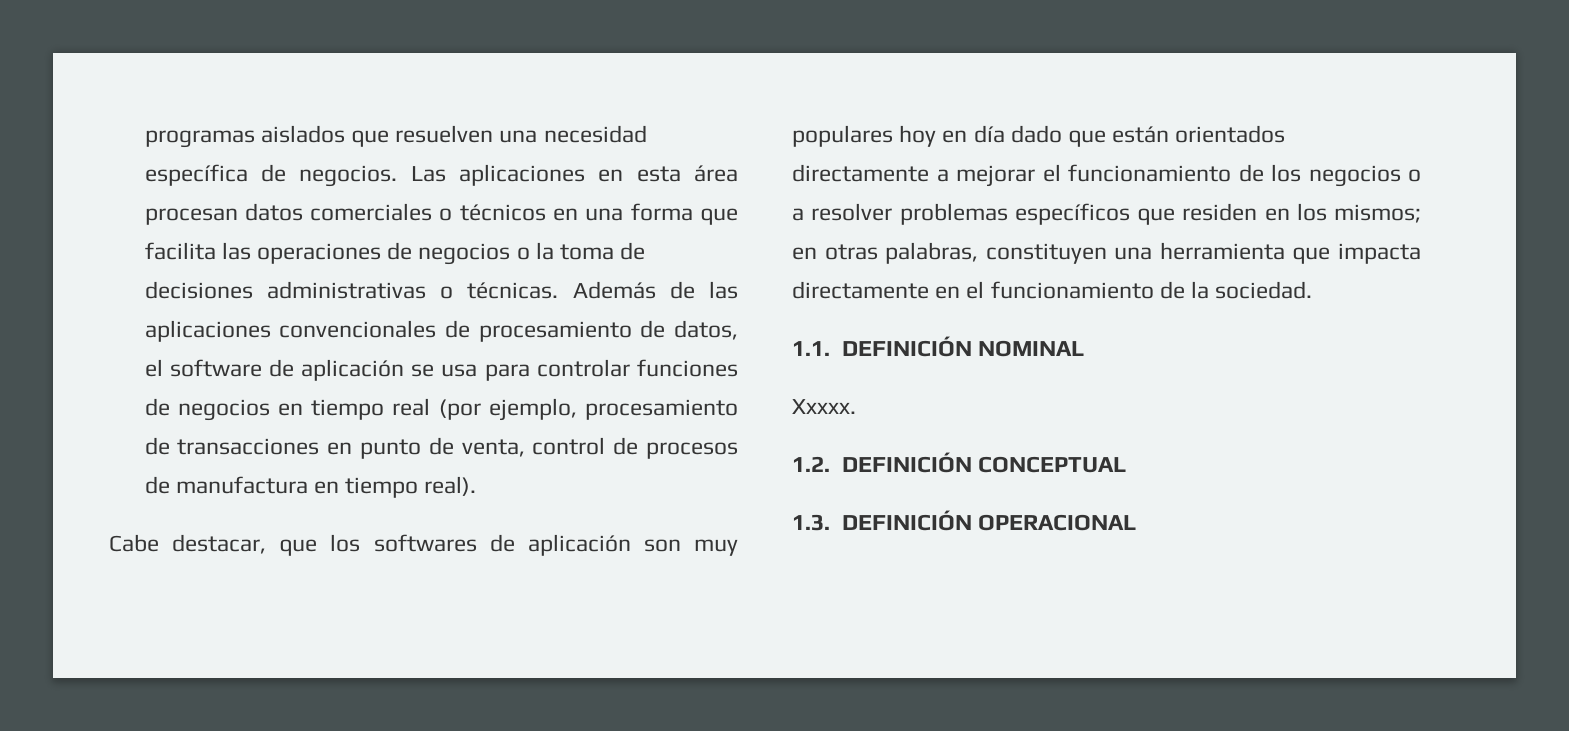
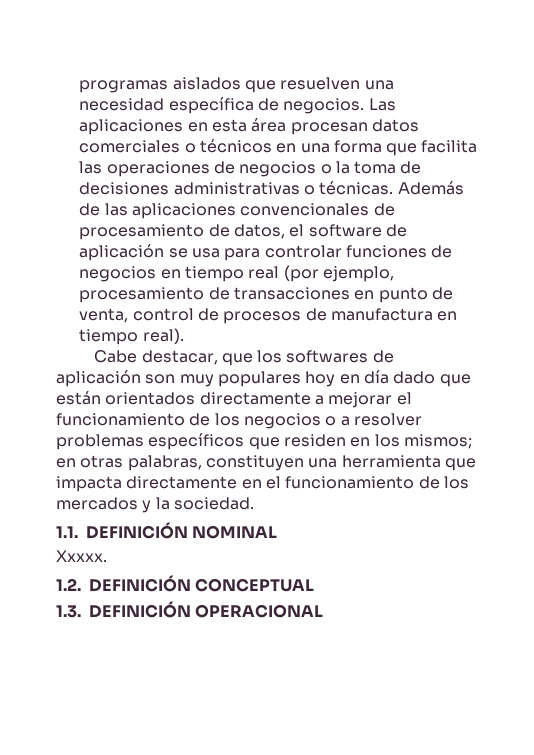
(1185, 290) none -> [443,476,469,489] [56,497,152,513] los mercados y

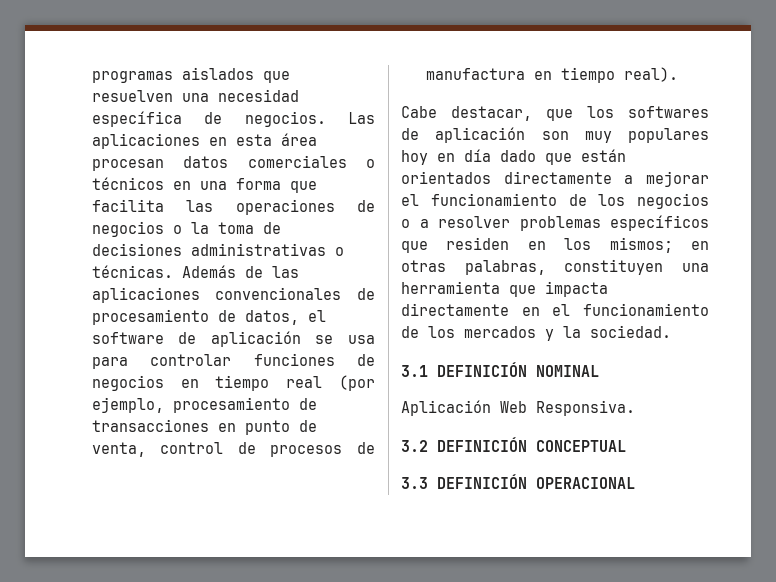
[56,526,78,538] 1.1. -> [401,365,428,377] 3.1
[56,550,107,562] [56,578,81,591] Xxxxx. // 1.2. -> [401,400,635,416] [401,440,428,452] Aplicación Web Responsiva. // 3.2
[56,605,81,618] 1.3. -> [401,477,428,489] 3.3

